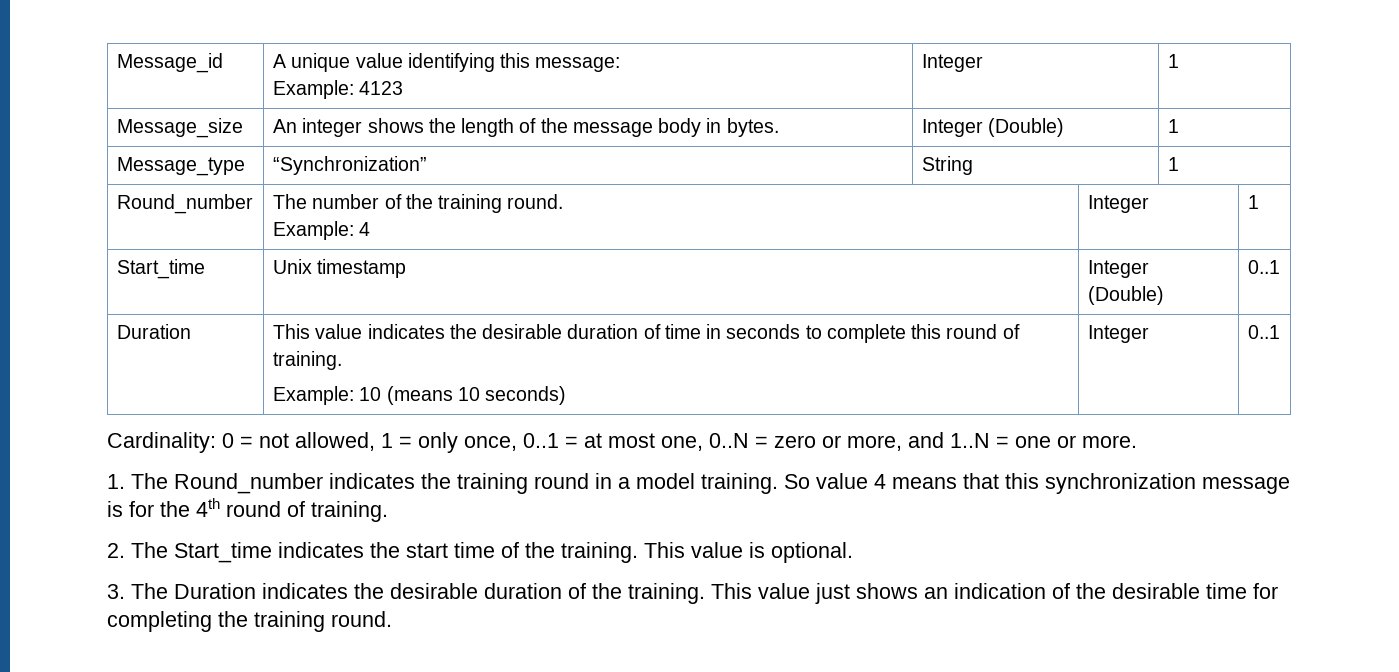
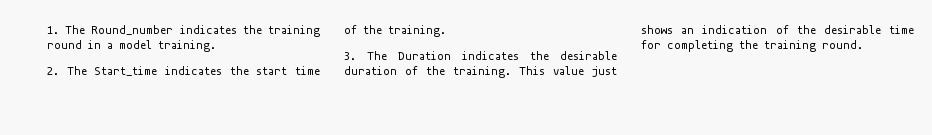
[116,53,223,73] [272,53,621,72] [272,80,404,99] [921,54,983,72] [1167,54,1179,68] [116,118,243,138] [272,118,779,137] [921,118,1065,137] [1167,119,1179,133] [116,157,245,176] [272,156,427,175] [921,156,973,175] [1167,157,1179,171] [116,194,253,214] [272,194,564,213] [272,221,371,240] [1087,195,1149,213] [1247,195,1259,209] [116,259,205,279] [272,259,407,278] [1087,260,1149,278] [1087,286,1164,305] [1247,260,1280,274] [116,324,191,339] [272,324,1020,343] [272,351,342,370] [272,386,567,405] [1087,325,1149,343] [1247,325,1280,339] [107,432,1137,453] Message_id | A unique value identifying this message: // Example: 4123 | Integer | 1 // Message_size | An integer shows the length of the message body in bytes. | Integer (Double) | 1 // Message_type | “Synchronization” | String | 1 // Round_number | The number of the training round. // Example: 4 | Integer | 1 // Start_time | Unix timestamp | Integer (Double) | 0..1 // Duration | This value indicates the desirable duration of time in seconds to complete this round of training. // Example: 10 (means 10 seconds) | Integer | 0..1 // Cardinality: 0 = not allowed, 1 = only once, 0..1 = at most one, 0..N = zero or more, and 1..N = one or more. // -> (47, 30) none
[784,473,1290,494] [107,498,388,522] So value 4 means that this synchronization message is for the 4th round of training. -> (216, 46) none
[644,542,853,563] This value is optional. -> (446, 31) none

